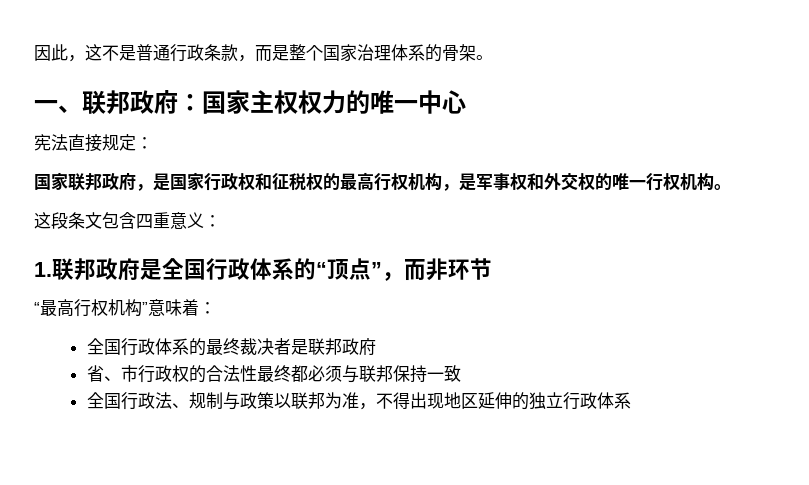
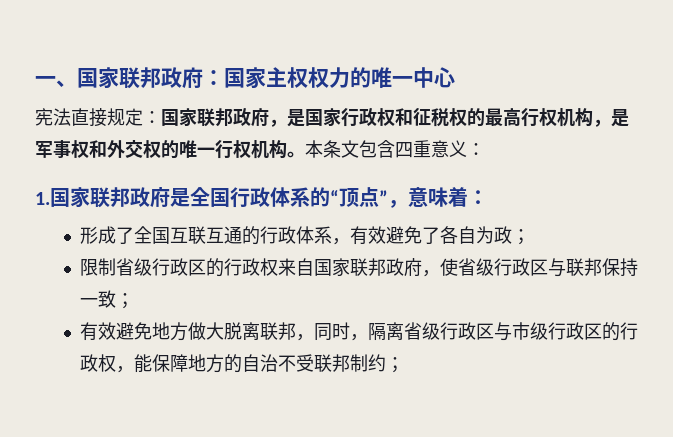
[34,44,493,62] [34,100,82,113] 因此，这不是普通行政条款，而是整个国家治理体系的骨架。 // 一、 -> [35,67,119,88] 一、国家
(153, 143) // -> (161, 117) none
[34,212,68,229] // 这段 -> [305,140,323,158] 本
(52, 269) none -> [50,187,90,207] 国家
[404,258,492,281] [34,299,216,317] [86,338,376,356] [86,365,461,383] [86,392,631,410] 而非环节 // “最高行权机构”意味着： // 全国行政体系的最终裁决者是联邦政府 // 省、市行政权的合法性最终都必须与联邦保持一致 // 全国行政法、规制与政策以联邦为准，不得出现地区延伸的独立行政体系 -> [408,187,488,207] [79,226,530,245] [79,258,638,277] [79,290,134,309] [79,322,638,341] [79,354,404,373] 意味着： // 形成了全国互联互通的行政体系，有效避免了各自为政； // 限制省级行政区的行政权来自国家联邦政府，使省级行政区与联邦保持一致； // 有效避免地方做大脱离联邦，同时，隔离省级行政区与市级行政区的行政权，能保障地方的自治不受联邦制约；

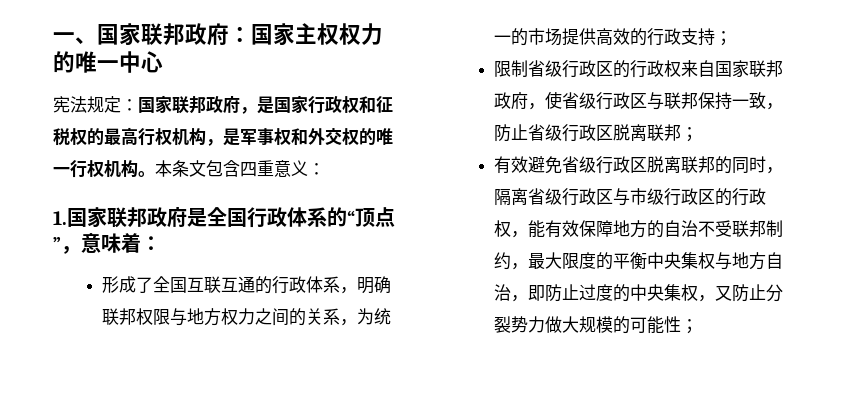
[71,108,107,127] 直接 -> (87, 104) none
[349,226,512,245] 有效避免了各自为政 -> [357,276,392,294] [102,308,392,326] [494,28,716,46] 明确联邦权限与地方权力之间的关系，为统一的市场提供高效的行政支持
(116, 299) none -> [766,103,784,110] [494,124,682,142] ，防止省级行政区脱离联邦
[151,322,314,341] 地方做大脱离联邦， -> [562,156,733,174] 省级行政区脱离联邦的
(152, 363) none -> [545,220,580,238] 有效
(386, 363) none -> [511,252,784,270] [494,284,784,302] [494,316,682,334] ，最大限度的平衡中央集权与地方自治，即防止过度的中央集权，又防止分裂势力做大规模的可能性

